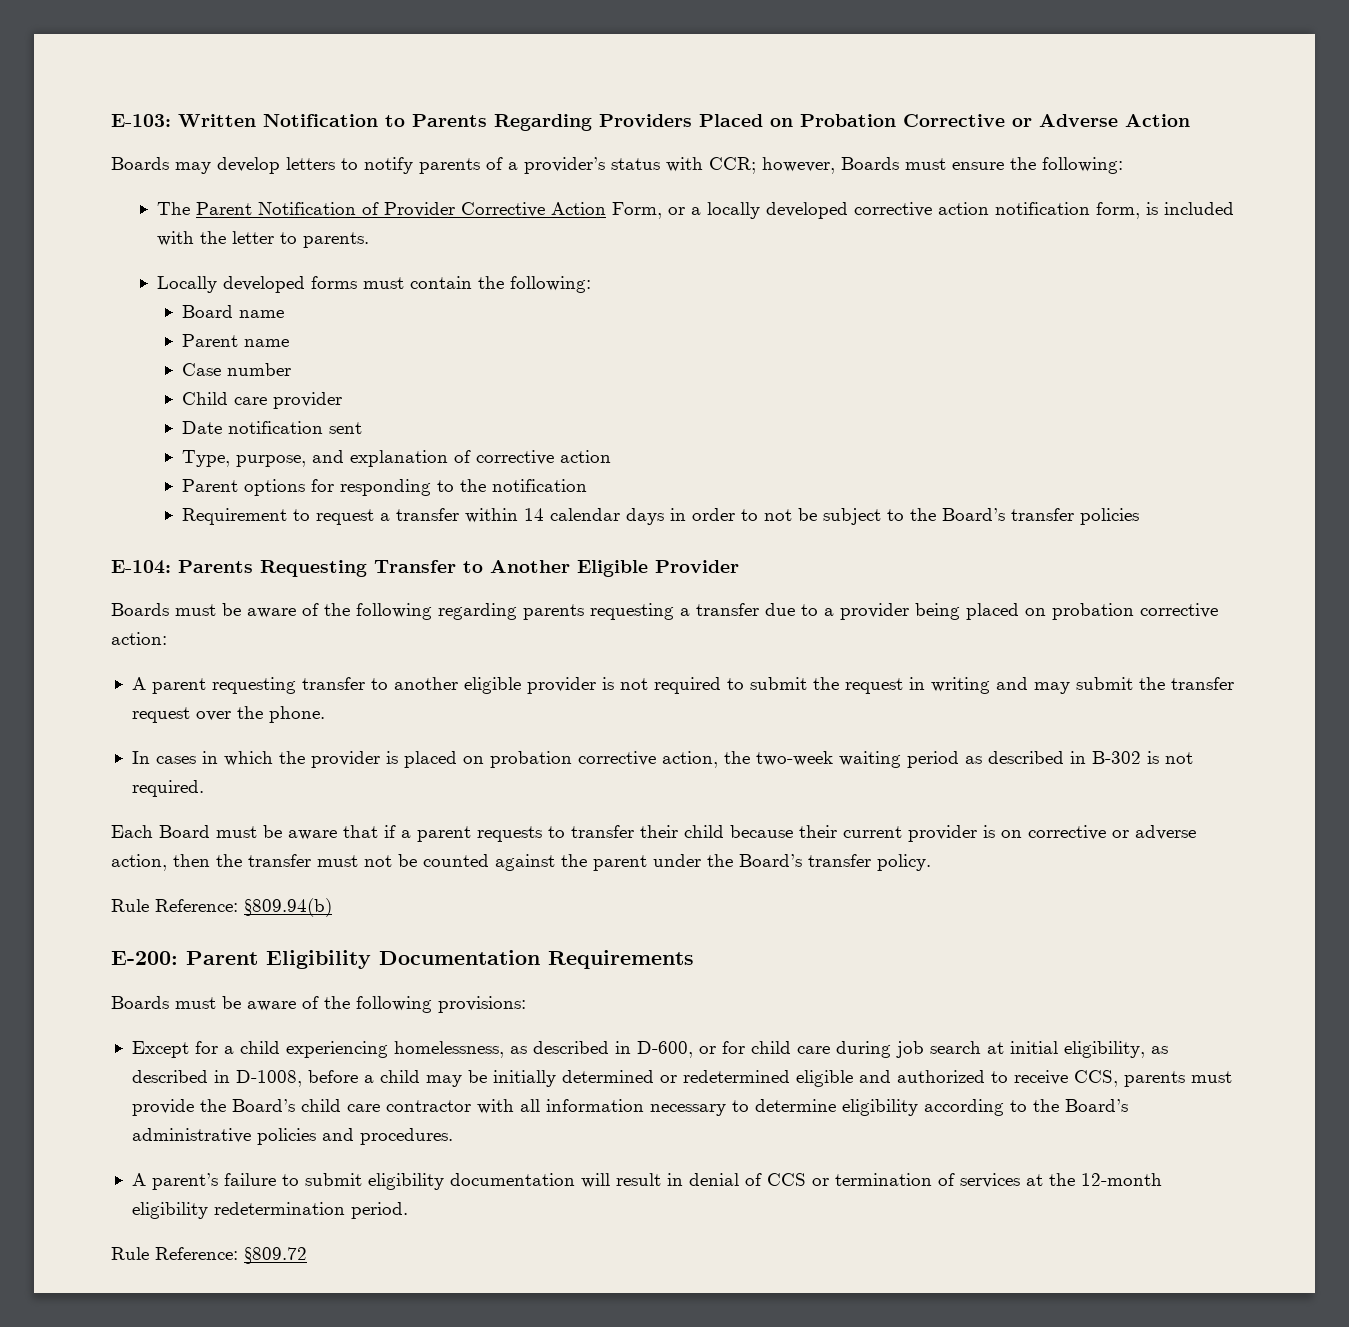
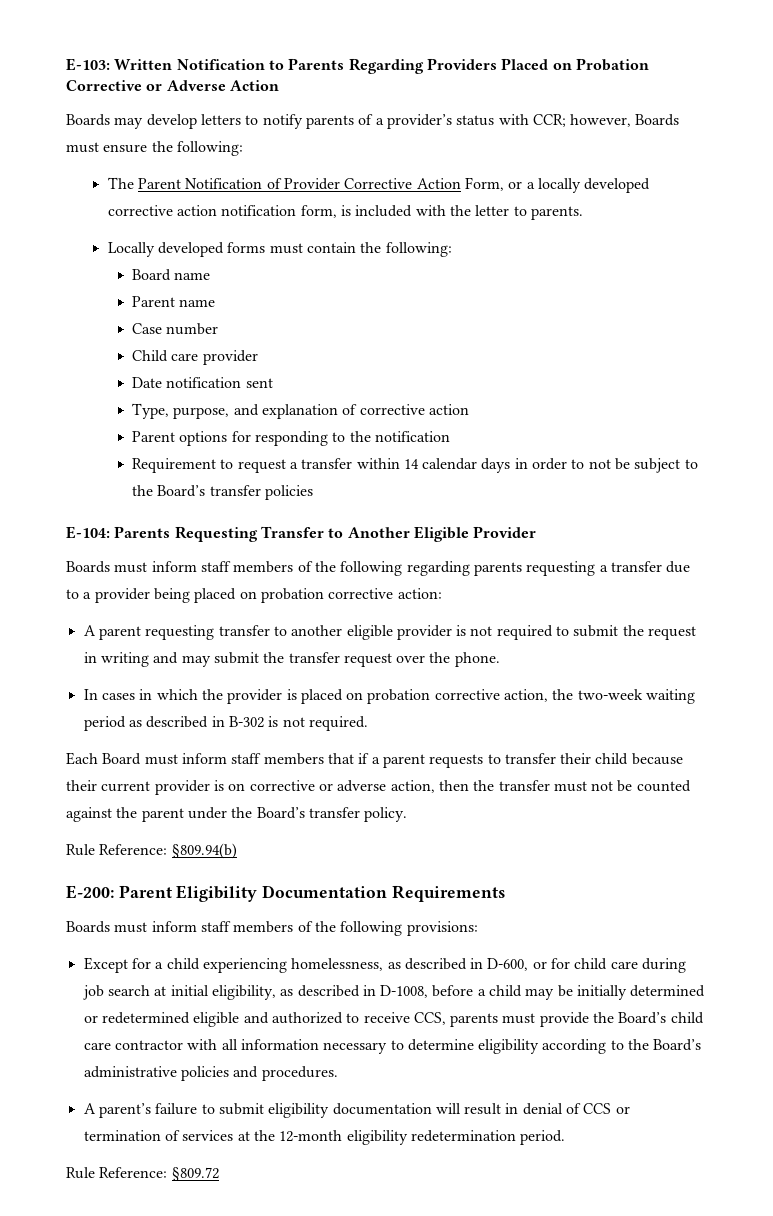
[222,603,296,618] be aware -> [151,561,294,573] inform staff members
[263,825,337,840] be aware -> [181,753,324,765] inform staff members
[222,996,296,1011] be aware -> [151,921,294,933] inform staff members

